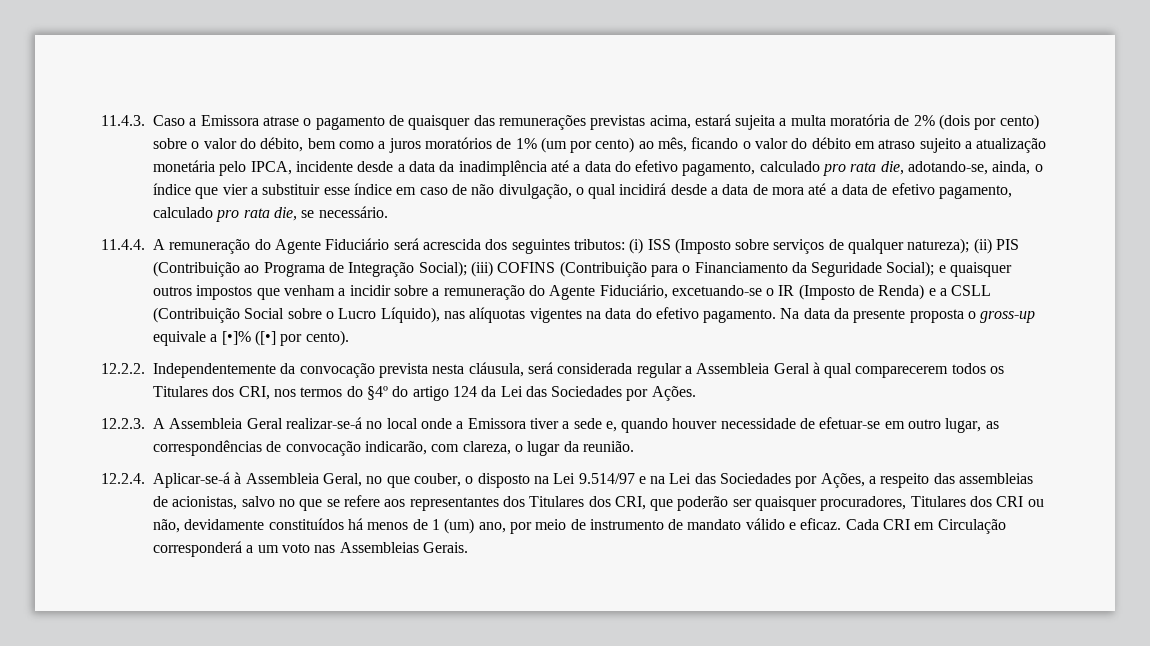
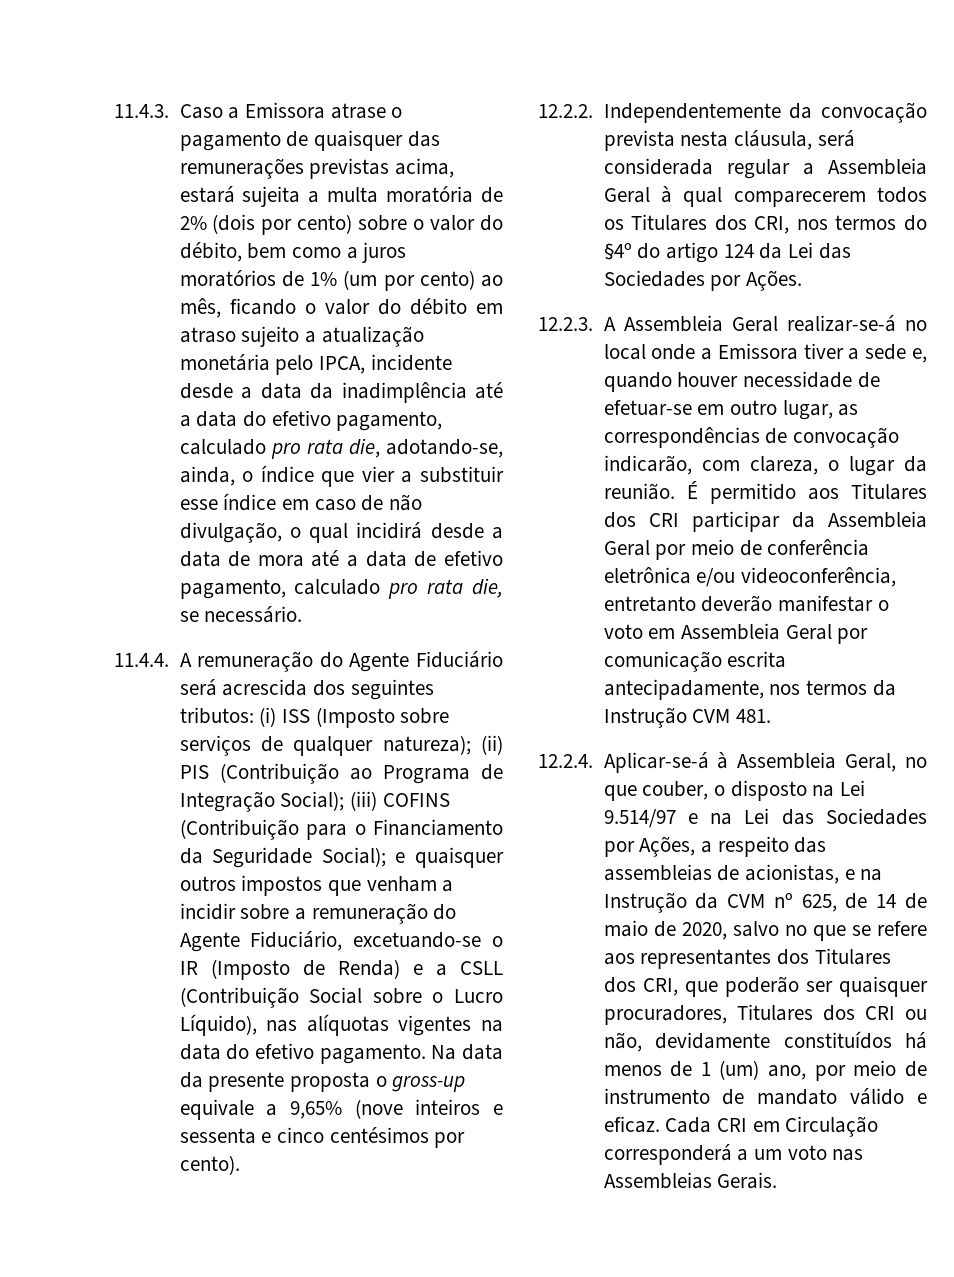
[221,330,276,346] [•]% ([•] -> [289,1099,503,1119] [179,1127,429,1144] 9,65% (nove inteiros e sessenta e cinco centésimos
(634, 446) none -> [686,481,927,504] [603,511,927,532] [603,539,870,560] [603,567,896,587] [603,595,889,612] [603,623,869,644] [603,651,787,672] [603,679,896,700] [603,707,771,728] É permitido aos Titulares dos CRI participar da Assembleia Geral por meio de conferência eletrônica e/ou videoconferência, entretanto deverão manifestar o voto em Assembleia Geral por comunicação escrita antecipadamente, nos termos da Instrução CVM 481.
(238, 503) none -> [844,869,883,881] [603,892,927,913] [603,920,727,940] e na Instrução da CVM nº 625, de 14 de maio de 2020,

